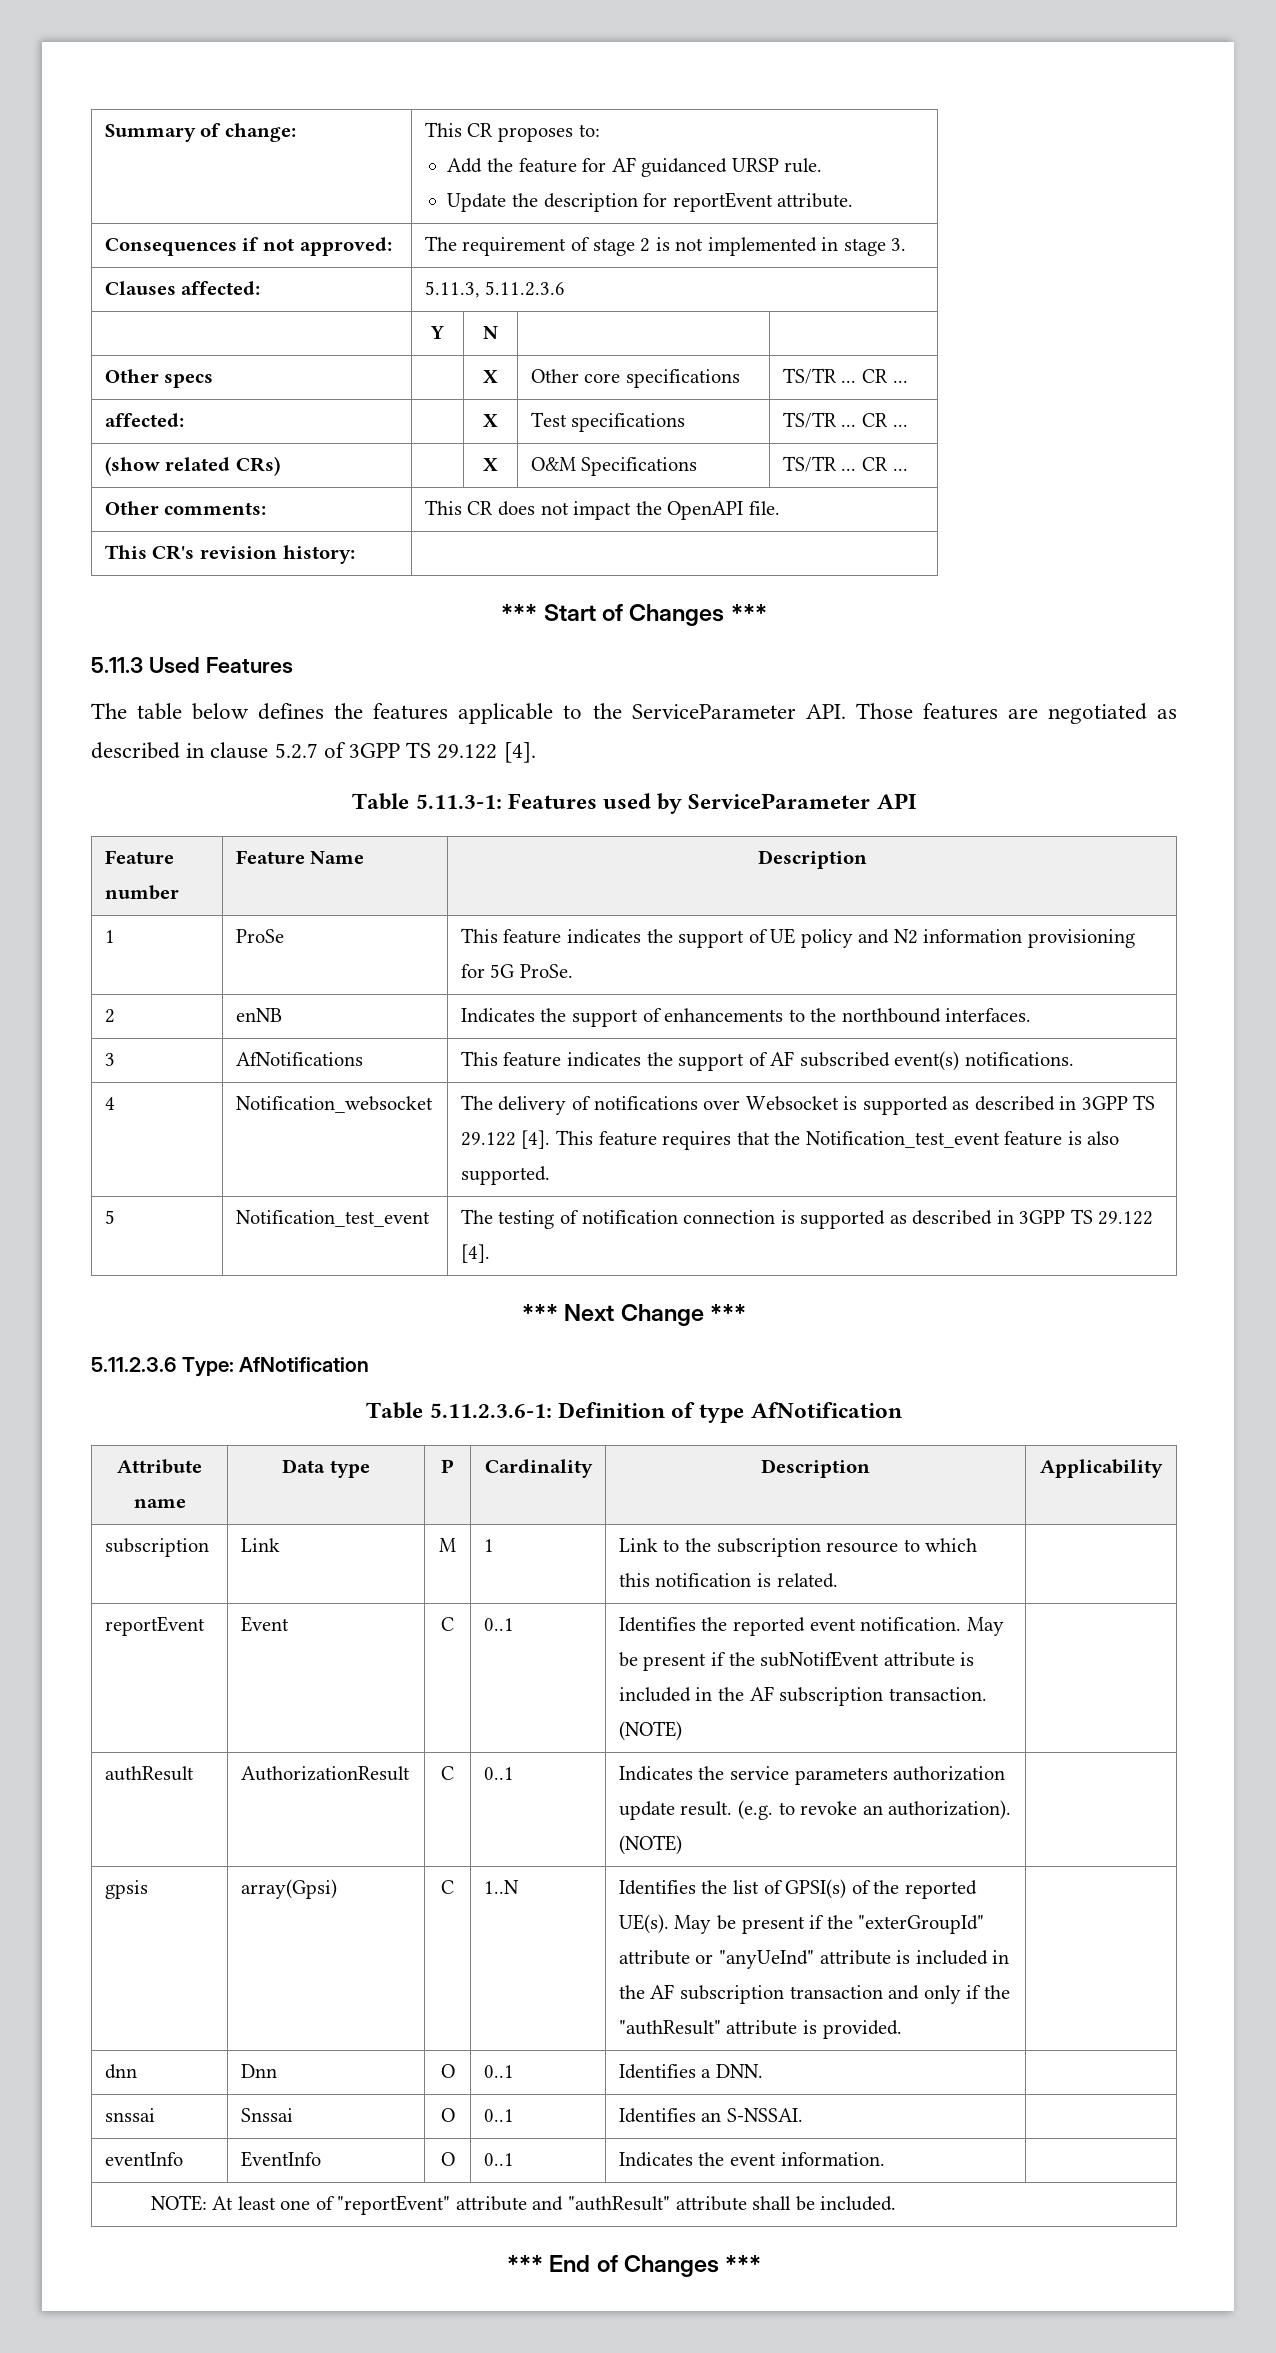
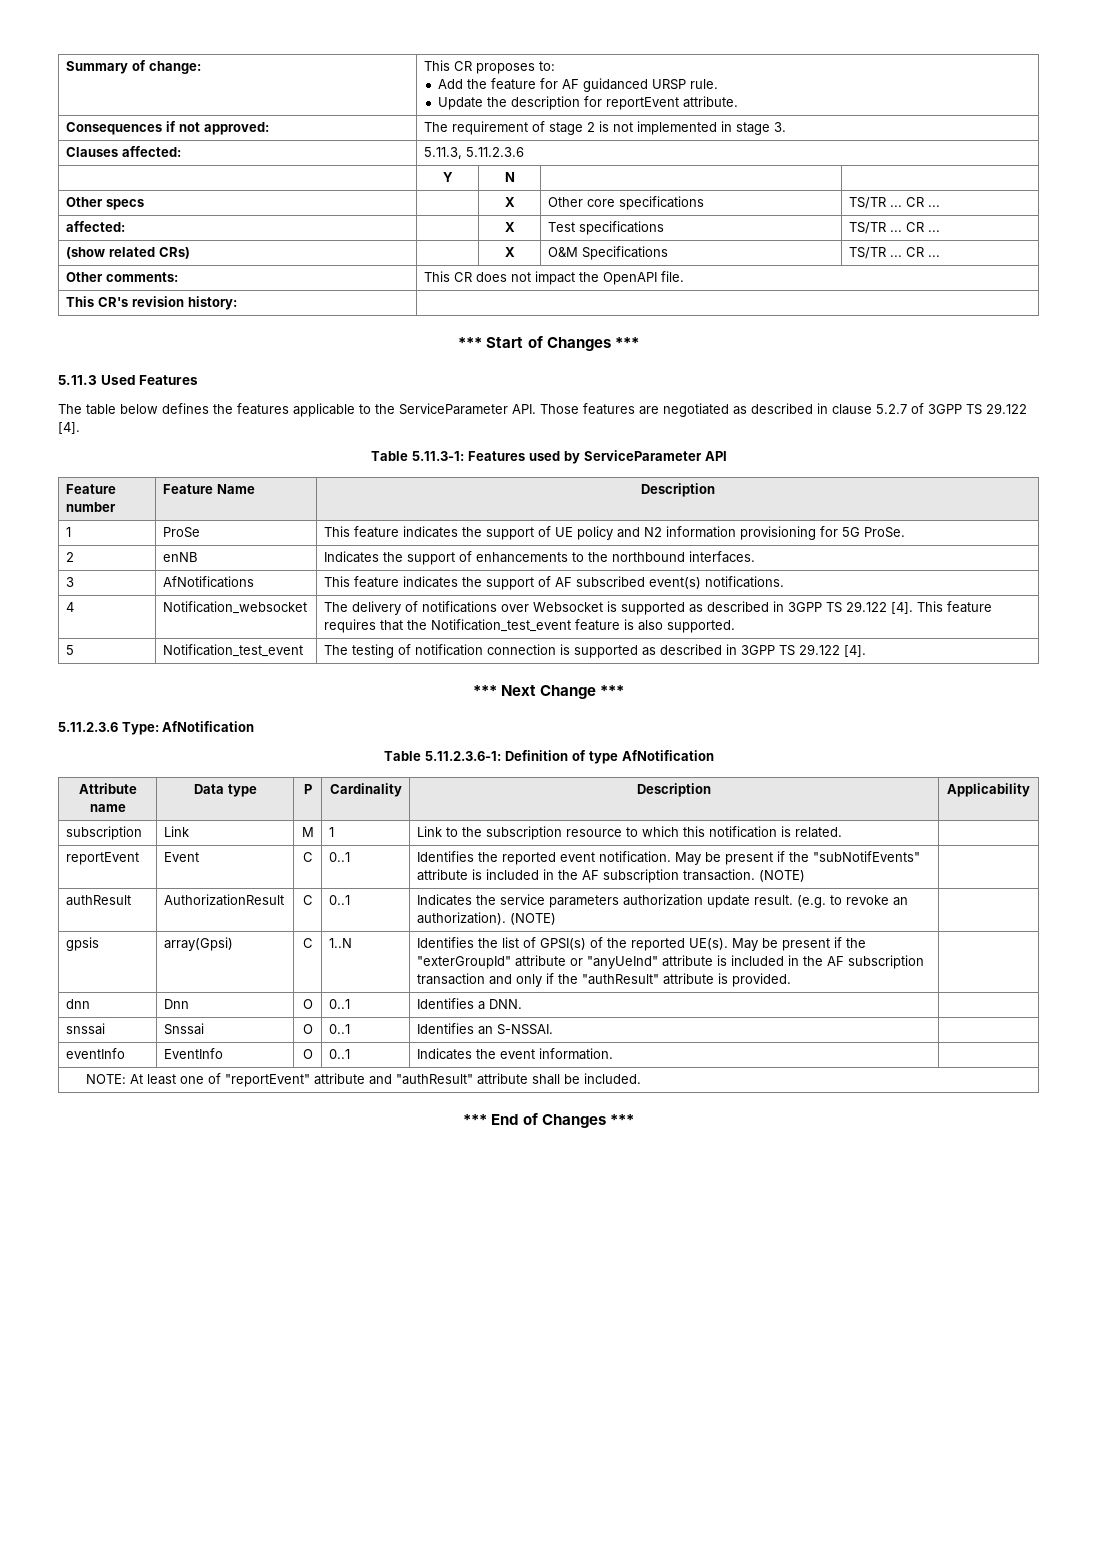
[760,1651,880,1667] subNotifEvent -> [812,851,920,862] "subNotifEvents"

